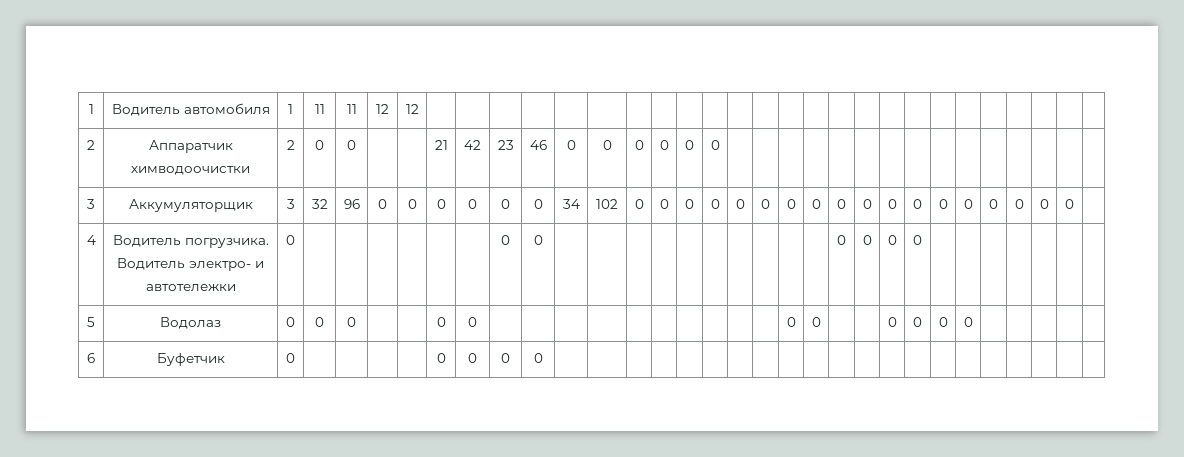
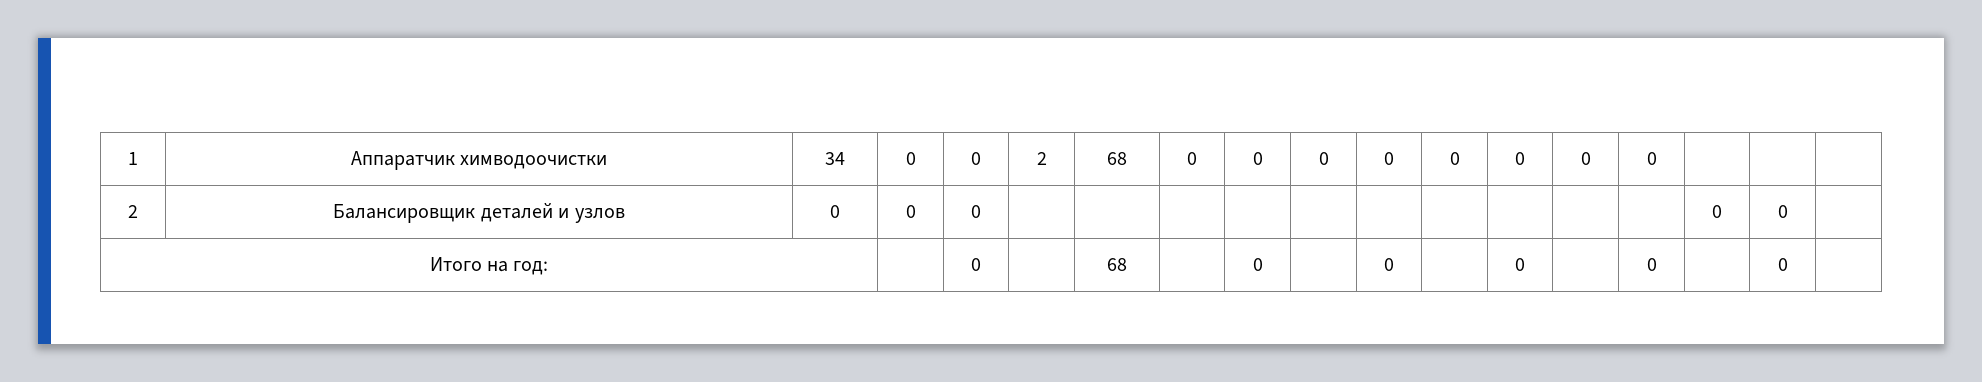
[88,104,94,114] [111,103,270,116] [288,104,293,114] [314,104,325,114] [346,104,357,114] [376,104,389,114] [405,104,419,114] [87,140,95,150] 1 | Водитель автомобиля | 1 | 11 | 11 | 12 | 12 | | | | | | | | | | | | | | | | | | | | | | | | | // 2 -> [128,152,138,165] 1
[286,140,295,150] [315,140,324,150] [347,140,356,150] [434,140,448,150] [464,140,481,150] [497,140,514,150] [529,140,547,150] [566,140,576,150] [602,140,612,150] [634,140,644,150] [659,140,669,150] [685,140,694,150] [710,140,720,150] [87,199,95,209] [128,199,253,212] [286,199,295,209] [311,199,328,209] [343,199,360,209] [378,199,387,209] [407,199,417,209] [436,199,446,209] [468,199,477,209] [501,199,510,209] [533,199,543,209] [562,199,580,209] [596,199,618,209] [634,199,644,209] [659,199,669,209] [685,199,694,209] [710,199,720,209] [735,199,745,209] [761,199,770,209] [786,199,796,209] [811,199,821,209] [837,199,846,209] [862,199,872,209] [887,199,897,209] [913,199,922,209] [938,199,948,209] [963,199,973,209] [989,199,998,209] [1014,199,1024,209] [1039,199,1049,209] [1065,199,1074,209] [86,235,96,245] [112,235,269,248] [117,258,264,271] [145,284,236,291] [286,235,295,245] [501,235,510,245] [533,235,543,245] [837,235,846,245] [862,235,872,245] [887,235,897,245] [913,235,922,245] [87,317,95,327] [160,317,221,329] [286,317,295,327] [315,317,324,327] [347,317,356,327] [436,317,446,327] [468,317,477,327] [786,317,796,327] [811,317,821,327] [887,317,897,327] [913,317,922,327] [938,317,948,327] [963,317,973,327] [87,353,95,363] [156,353,225,366] [286,353,295,363] [436,353,446,363] [468,353,477,363] [501,353,510,363] [533,353,543,363] 2 | 0 | 0 | | | 21 | 42 | 23 | 46 | 0 | 0 | 0 | 0 | 0 | 0 | | | | | | | | | | | | | | | // 3 | Аккумуляторщик | 3 | 32 | 96 | 0 | 0 | 0 | 0 | 0 | 0 | 34 | 102 | 0 | 0 | 0 | 0 | 0 | 0 | 0 | 0 | 0 | 0 | 0 | 0 | 0 | 0 | 0 | 0 | 0 | 0 | // 4 | Водитель погрузчика. Водитель электро- и автотележки | 0 | | | | | | | 0 | 0 | | | | | | | | | | | 0 | 0 | 0 | 0 | | | | | | | // 5 | Водолаз | 0 | 0 | 0 | | | 0 | 0 | | | | | | | | | | | 0 | 0 | | | 0 | 0 | 0 | 0 | | | | | // 6 | Буфетчик | 0 | | | | | 0 | 0 | 0 | 0 | | | | | | | | | | | | | | | | | | | | -> [825,152,845,165] [905,152,916,165] [971,152,981,165] [1036,152,1047,165] [1107,152,1127,165] [1187,152,1197,165] [1252,152,1263,165] [1318,152,1329,165] [1384,152,1394,165] [1449,152,1460,165] [1515,152,1525,165] [1580,152,1591,165] [1646,152,1657,165] [128,205,138,218] [333,202,625,223] [830,205,840,218] [905,205,916,218] [971,205,981,218] [1712,205,1722,218] [1777,205,1788,218] [429,257,549,275] [971,258,981,271] [1107,258,1127,271] [1252,258,1263,271] [1384,258,1394,271] [1515,258,1525,271] [1646,258,1657,271] [1777,258,1788,271] 34 | 0 | 0 | 2 | 68 | 0 | 0 | 0 | 0 | 0 | 0 | 0 | 0 | | | // 2 | Балансировщик деталей и узлов | 0 | 0 | 0 | | | | | | | | | | | 0 | 0 | // Итого на год: | | 0 | | 68 | | 0 | | 0 | | 0 | | 0 | | 0

